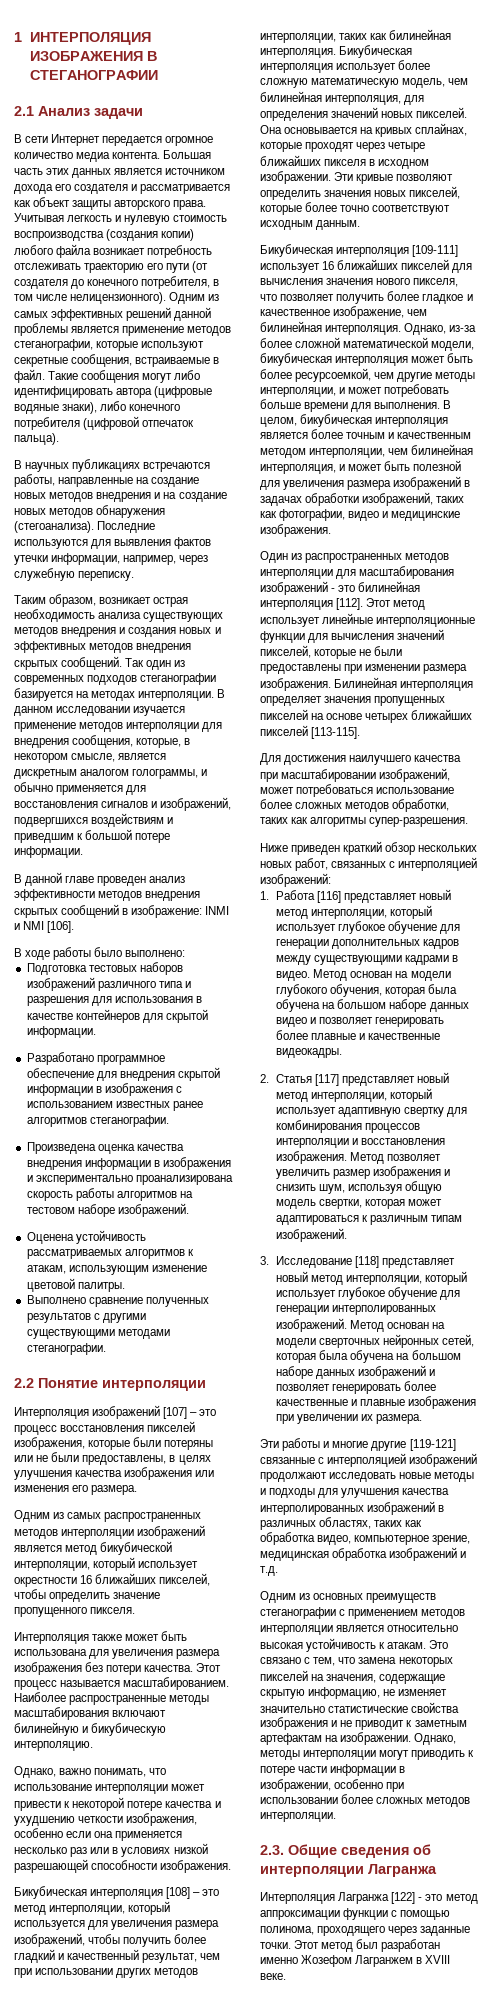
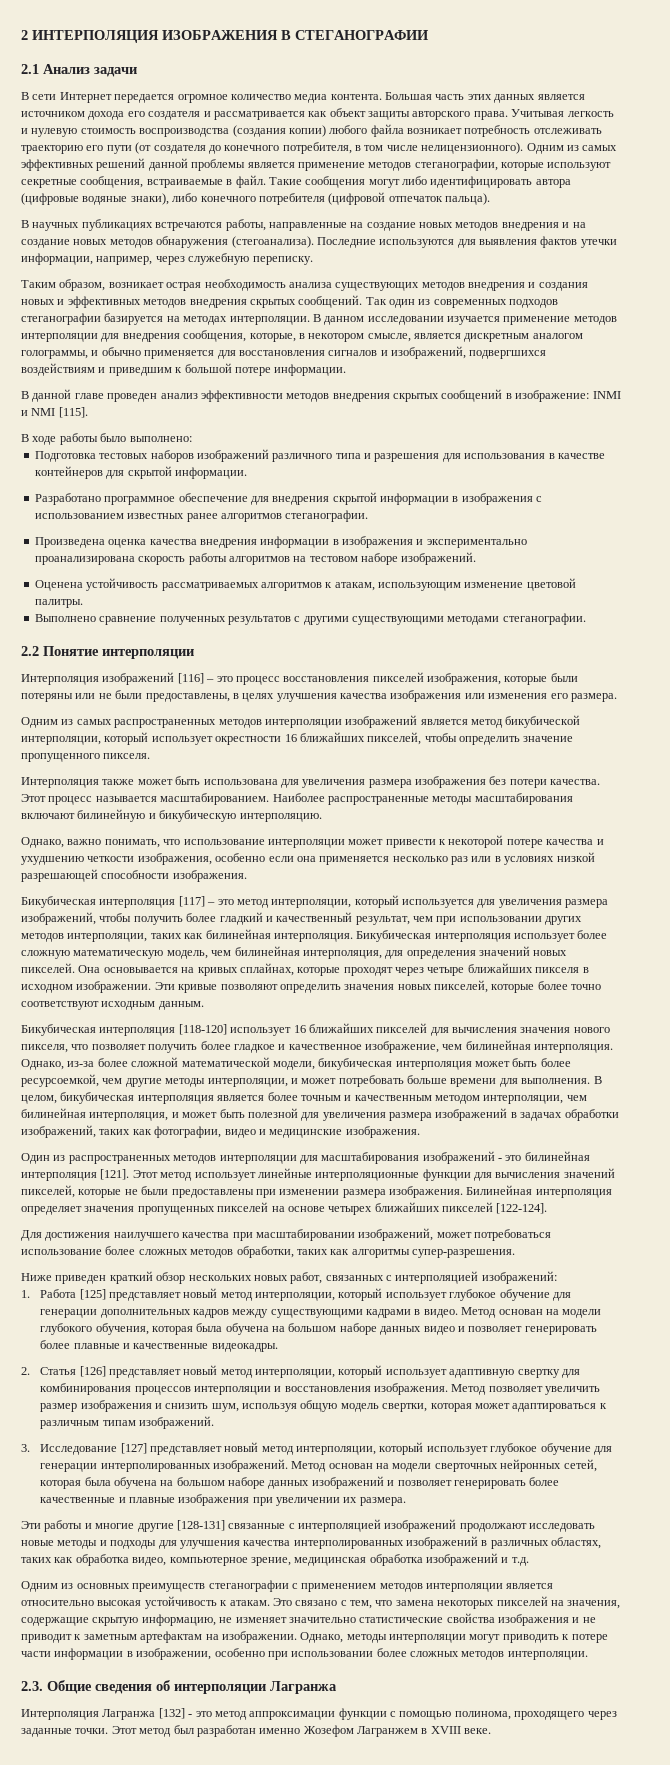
[14,32,22,42] 1 -> [21,30,28,40] 2
[47,921,75,933] [106]. -> [58,407,88,418] [115].
[163,1407,188,1419] [107] -> [177,673,204,684] [116]
[166,1887,191,1899] [108] -> [178,896,205,907] [117]
[412,245,459,257] [109-111] -> [178,1024,227,1035] [118-120]
[336,598,364,610] [112]. -> [100,1169,130,1180] [121].
[311,727,361,739] [113-115]. -> [496,1203,548,1214] [122-124].
[317,891,342,903] [116] -> [79,1289,106,1300] [125]
[315,1074,340,1086] [117] -> [79,1366,106,1377] [126]
[355,1256,380,1268] [118] -> [120,1443,147,1454] [127]
[409,1439,456,1451] [119-121] -> [176,1520,225,1531] [128-131]
[391,1892,416,1904] [122] -> [158,1708,185,1719] [132]

